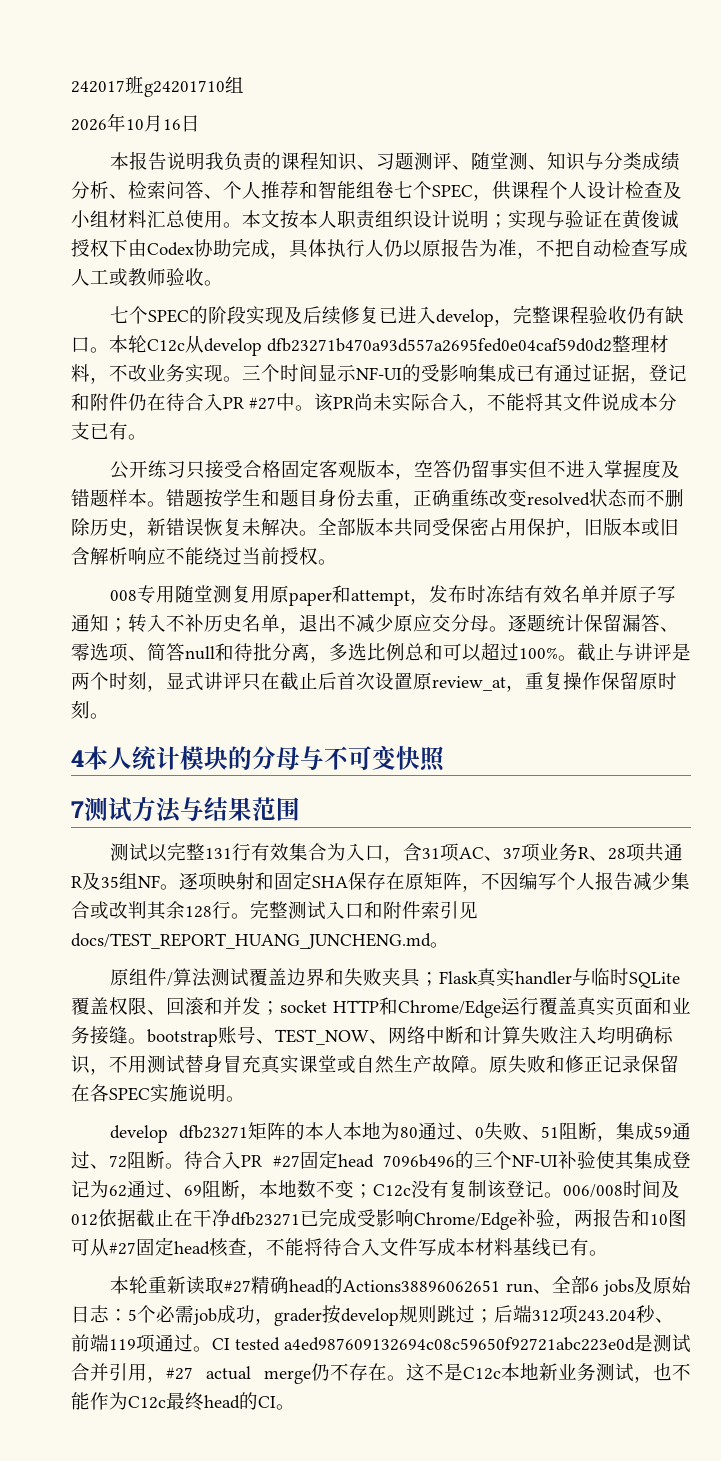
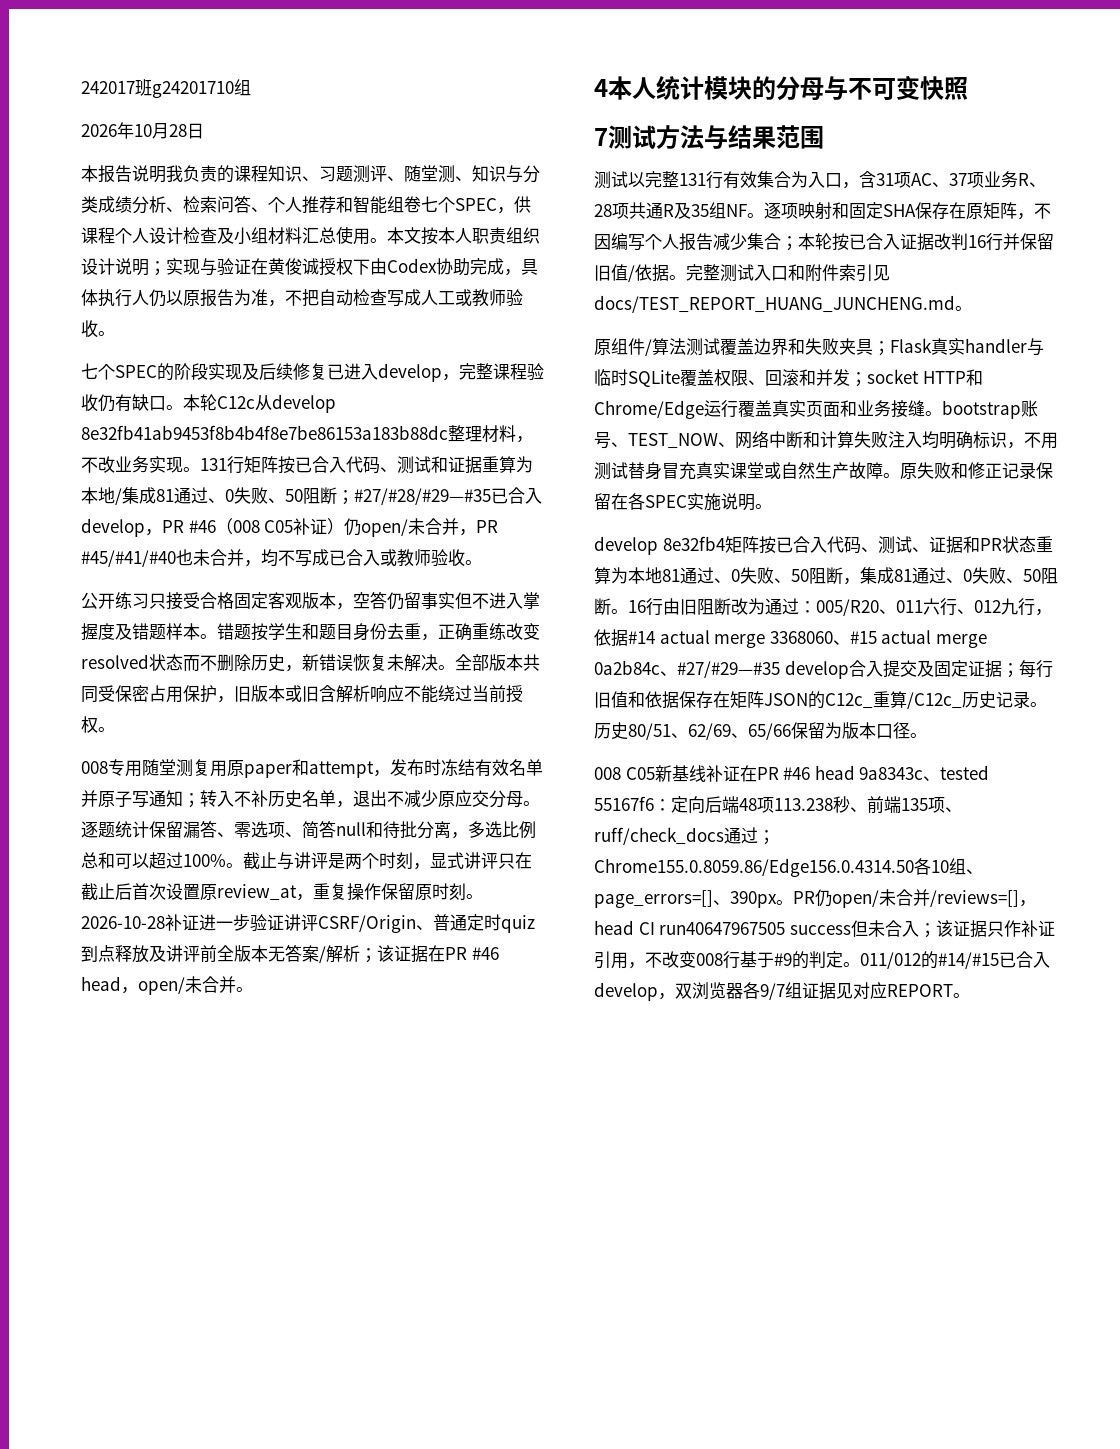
[163,119,181,130] 16 -> [169,124,187,137] 28
[267,338,612,352] dfb23271b470a93d557a2695fed0e04caf59d0d2 -> [81,425,448,440] 8e32fb41ab9453f8b4b4f8e7be86153a183b88dc
[242,364,687,384] [71,393,677,413] [71,422,128,440] 三个时间显示NF-UI的受影响集成已有通过证据，登记和附件仍在待合入PR #27中。该PR尚未实际合入，不能将其文件说成本分支已有 -> [200,456,533,474] [81,487,542,505] [81,518,499,537] [81,549,465,567] 131行矩阵按已合入代码、测试和证据重算为本地/集成81通过、0失败、50阻断；#27/#28/#29—#35已合入develop，PR #46（008 C05补证）仍open/未合并，PR #45/#41/#40也未合并，均不写成已合入或教师验收
(109, 716) none -> [81,914,535,933] [81,944,499,963] [81,976,253,995] 2026-10-28补证进一步验证讲评CSRF/Origin、普通定时quiz到点释放及讲评前全版本无答案/解析；该证据在PR #46 head，open/未合并。
[90,901,231,920] 或改判其余128行 -> [781,233,1054,251] [594,264,669,282] ；本轮按已合入证据改判16行并保留旧值/依据
[178,1122,559,1140] dfb23271矩阵的本人本地为80通过、0失败、51 -> [662,536,1053,554] [594,567,809,584] 8e32fb4矩阵按已合入代码、测试、证据和PR状态重算为本地81通过、0失败、50
[654,1122,691,1140] [71,1150,691,1170] [71,1180,680,1200] [71,1208,687,1230] [71,1237,608,1258] [110,1276,692,1296] [71,1305,674,1326] [71,1334,691,1353] [71,1363,691,1384] [71,1392,276,1411] 59通过、72阻断。待合入PR #27固定head 7096b496的三个NF-UI补验使其集成登记为62通过、69阻断，本地数不变；C12c没有复制该登记。006/008时间及012依据截止在干净dfb23271已完成受影响Chrome/Edge补验，两报告和10图可从#27固定head核查，不能将待合入文件写成本材料基线已有。 // 本轮重新读取#27精确head的Actions38896062651 run、全部6 jobs及原始日志：5个必需job成功，grader按develop规则跳过；后端312项243.204秒、前端119项通过。CI tested a4ed987609132694c08c59650f92721abc223e0d是测试合并引用，#27 actual merge仍不存在。这不是C12c本地新业务测试，也不能作为C12c最终head的CI -> [894,567,1058,584] [594,598,1052,616] [594,629,987,648] [594,660,1053,679] [594,691,1047,709] [594,722,927,740] [594,765,990,782] [594,796,962,814] [594,827,775,845] [594,858,983,877] [594,889,1036,908] [594,920,1055,938] [594,951,1050,969] [594,982,953,1001] 81通过、0失败、50阻断。16行由旧阻断改为通过：005/R20、011六行、012九行，依据#14 actual merge 3368060、#15 actual merge 0a2b84c、#27/#29—#35 develop合入提交及固定证据；每行旧值和依据保存在矩阵JSON的C12c_重算/C12c_历史记录。历史80/51、62/69、65/66保留为版本口径。 // 008 C05新基线补证在PR #46 head 9a8343c、tested 55167f6：定向后端48项113.238秒、前端135项、ruff/check_docs通过；Chrome155.0.8059.86/Edge156.0.4314.50各10组、page_errors=[]、390px。PR仍open/未合并/reviews=[]，head CI run40647967505 success但未合入；该证据只作补证引用，不改变008行基于#9的判定。011/012的#14/#15已合入develop，双浏览器各9/7组证据见对应REPORT

